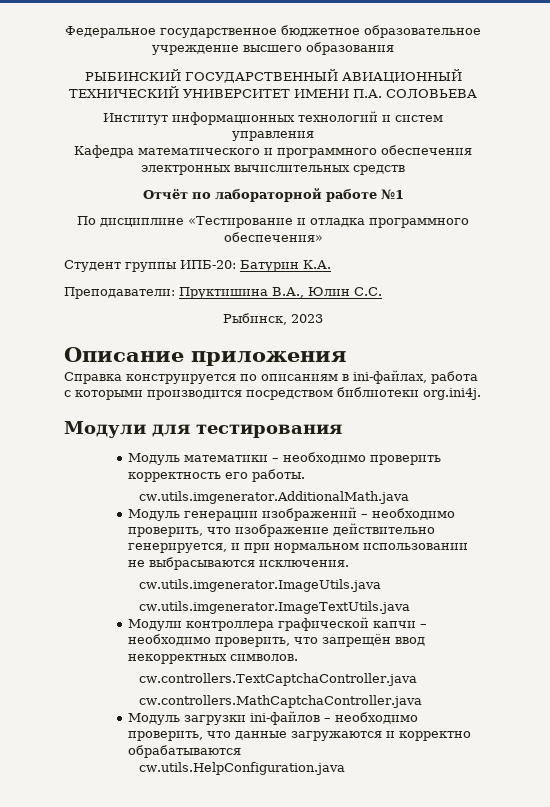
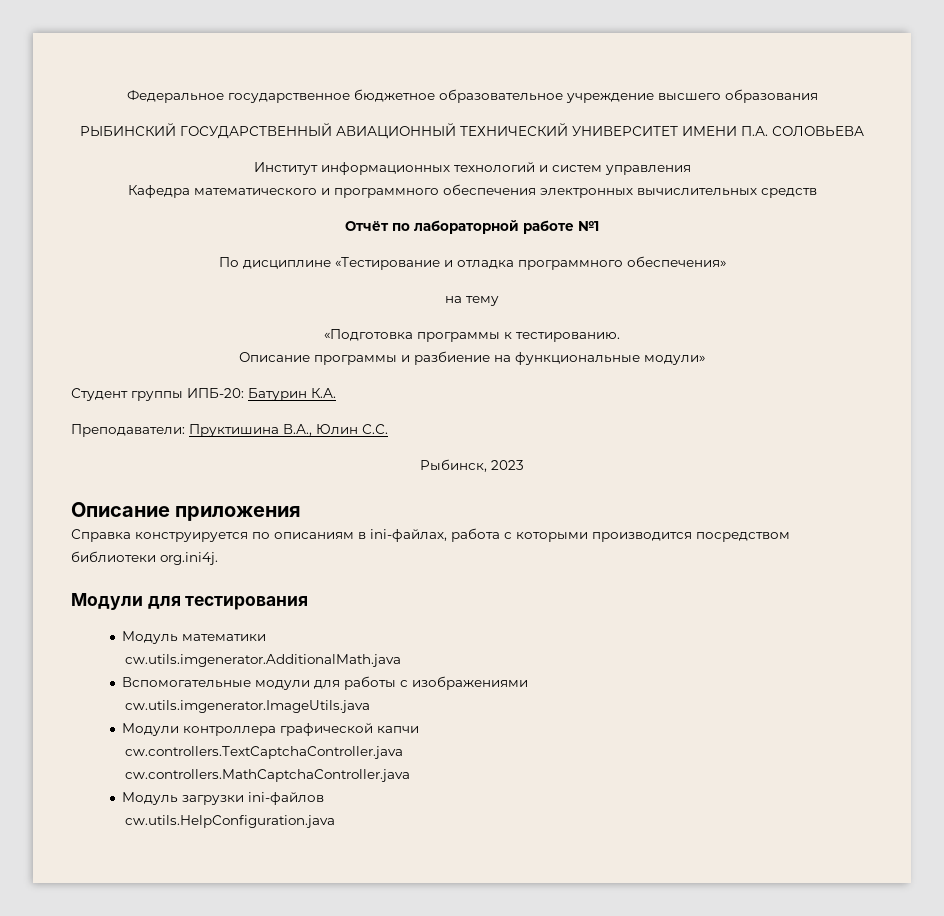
(323, 237) none -> [445,296,499,306] [324,329,620,342] [239,351,705,365] // на тему // «Подготовка программы к тестированию. // Описание программы и разбиение на функциональные модули»
[272,452,442,465] [128,469,306,482] [138,491,409,504] [128,507,456,521] [128,523,436,537] [128,543,469,553] [128,557,350,570] – необходимо проверить корректность его работы. // cw.utils.imgenerator.AdditionalMath.java // Модуль генерации изображений – необходимо проверить, что изображение действительно генерируется, и при нормальном использовании не выбрасываются исключения. -> [125,654,402,667] [122,676,529,690] // cw.utils.imgenerator.AdditionalMath.java // Вспомогательные модули для работы с изображениями
[138,601,410,614] // cw.utils.imgenerator.ImageTextUtils.java -> (371, 706) none
[420,624,428,628] [128,634,426,647] [128,654,299,664] – необходимо проверить, что запрещён ввод некорректных символов. -> (420, 729) none
[324,712,419,724] [128,731,472,741] [128,745,242,758] – необходимо проверить, что данные загружаются и корректно обрабатываются -> (325, 798) none

